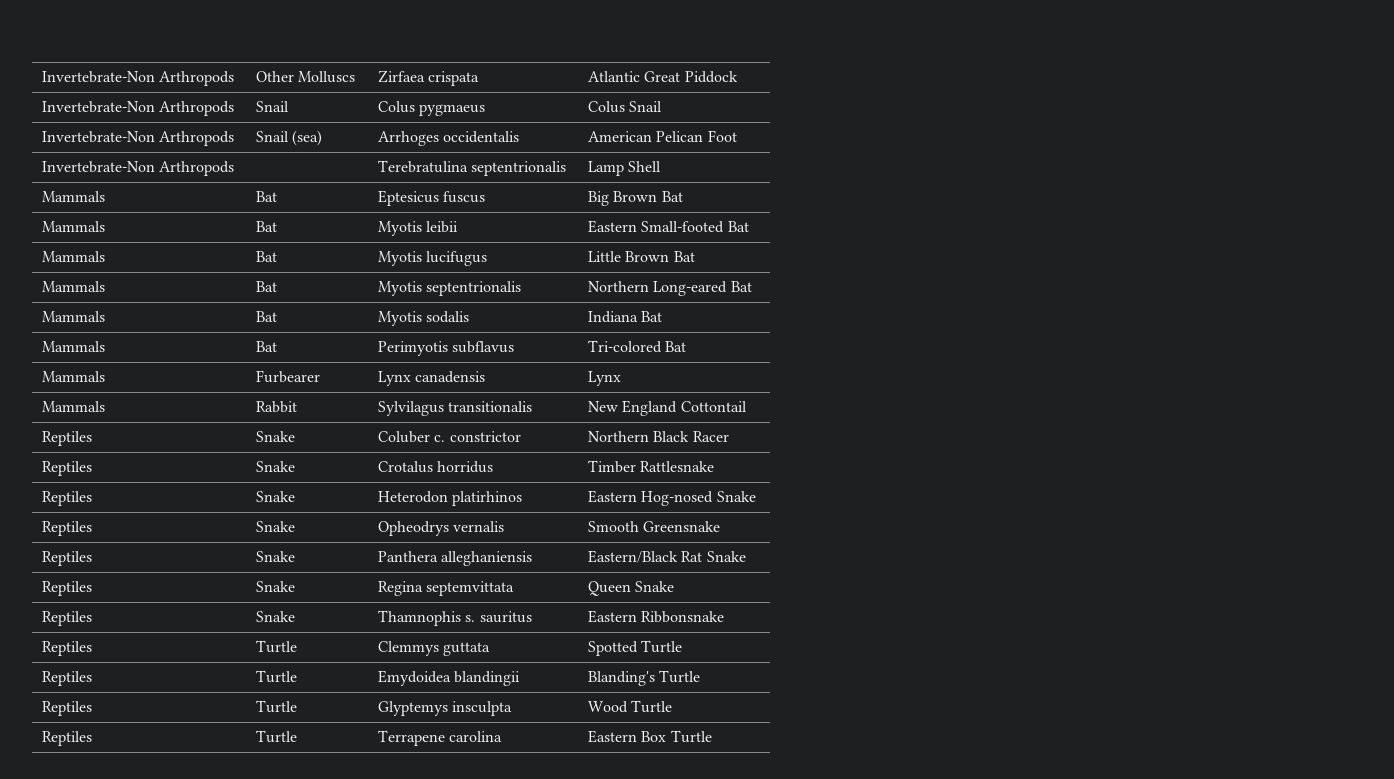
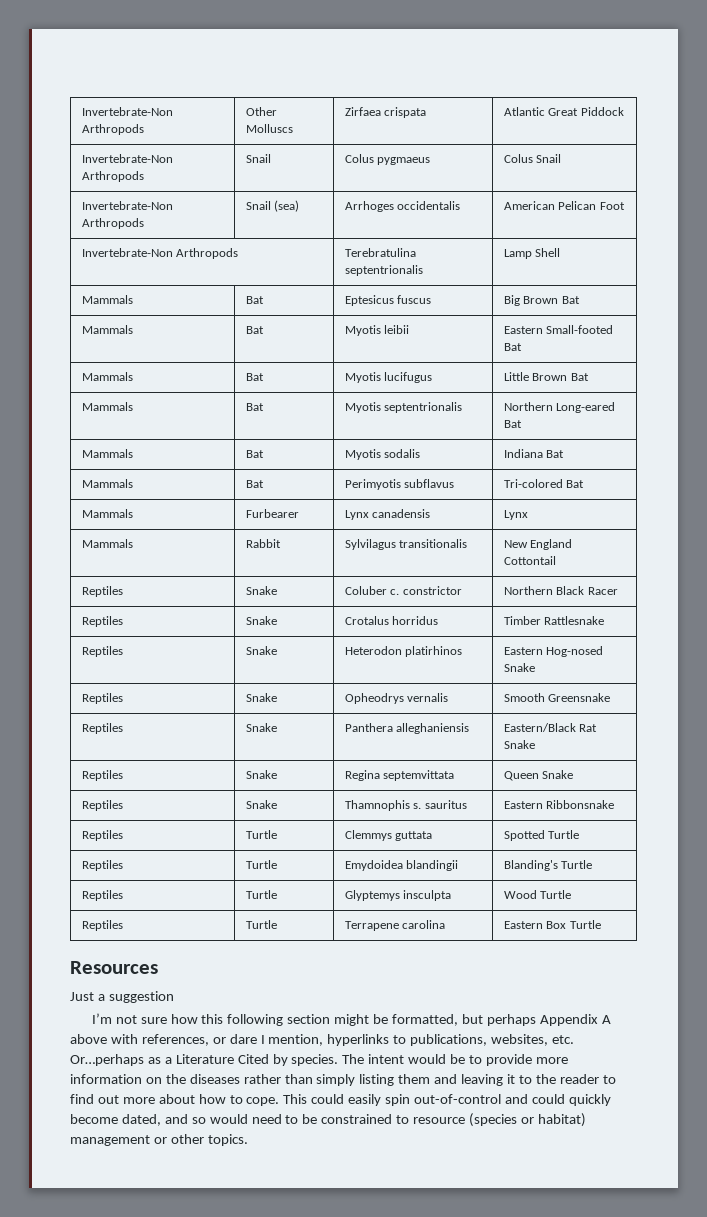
(712, 736) none -> [70,961,158,974] [70,991,174,1003] [91,1013,611,1026] [70,1034,575,1046] [70,1054,568,1066] [70,1074,616,1086] [70,1094,611,1106] [70,1113,586,1127] [70,1134,248,1146] // Resources // Just a suggestion // I’m not sure how this following section might be formatted, but perhaps Appendix A above with references, or dare I mention, hyperlinks to publications, websites, etc. Or…perhaps as a Literature Cited by species. The intent would be to provide more information on the diseases rather than simply listing them and leaving it to the reader to find out more about how to cope. This could easily spin out-of-control and could quickly become dated, and so would need to be constrained to resource (species or habitat) management or other topics.

